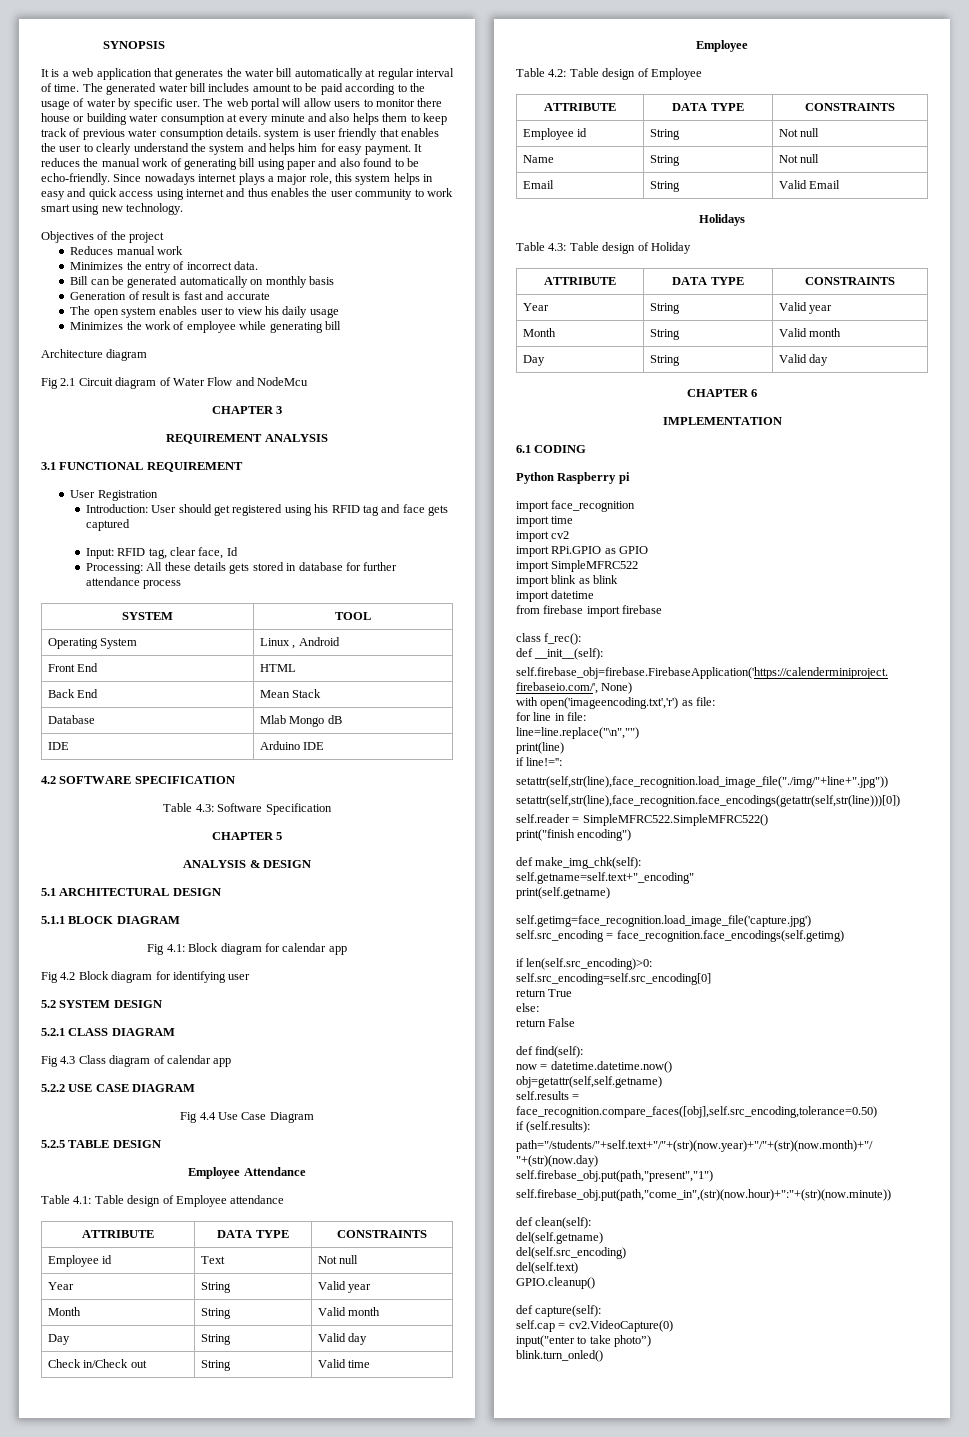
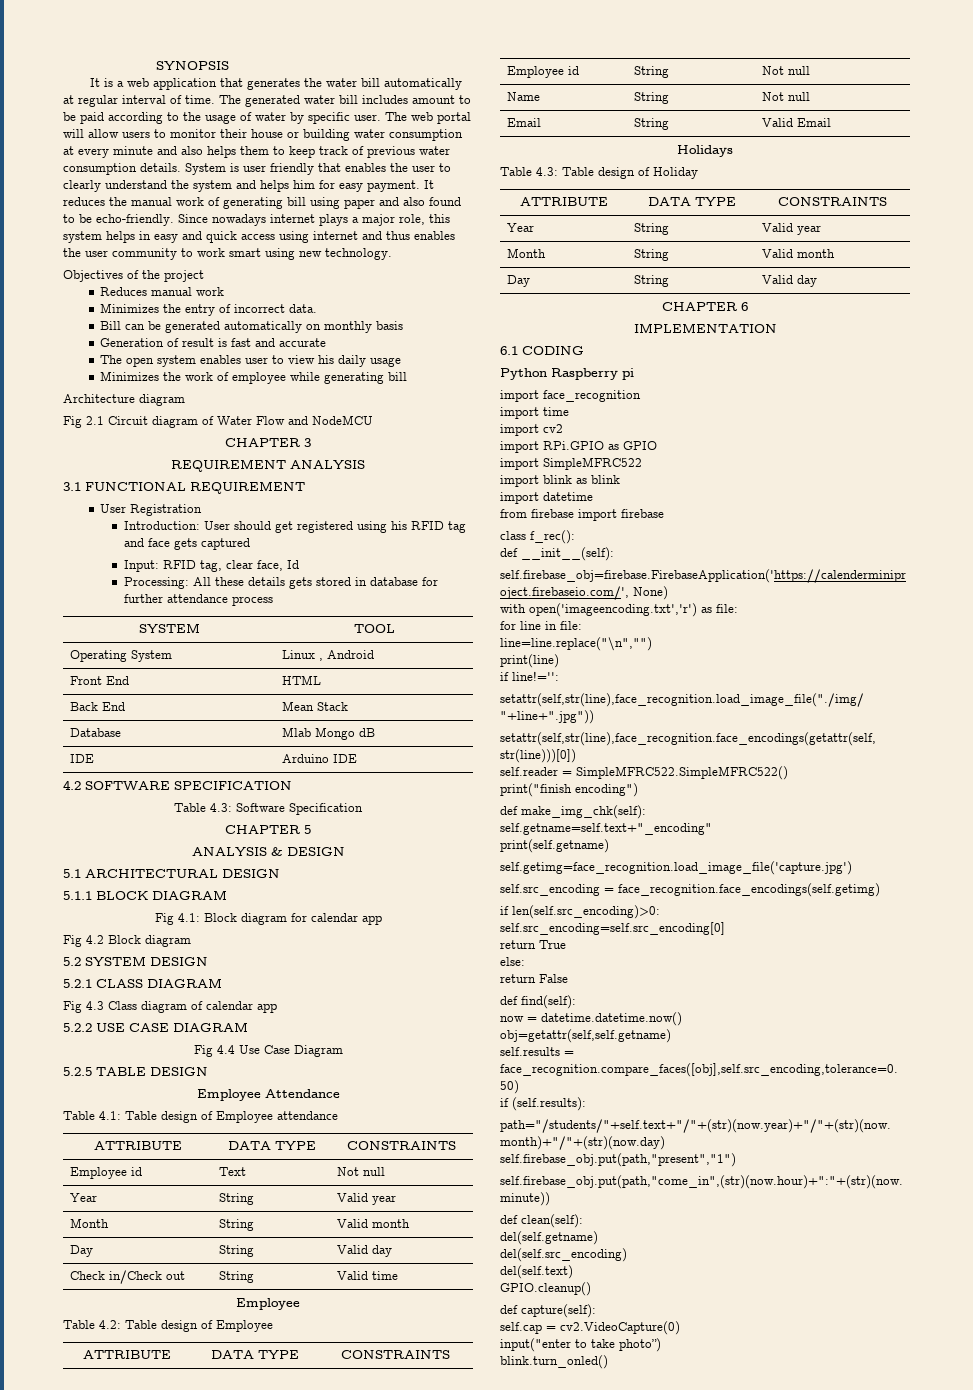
[417,98,443,107] there -> [220,129,247,138] their
[264,129,300,140] system -> [185,163,226,175] System
[257,377,308,386] NodeMcu -> [312,415,373,425] NodeMCU
[155,971,251,983] for identifying user -> (191, 941) none

